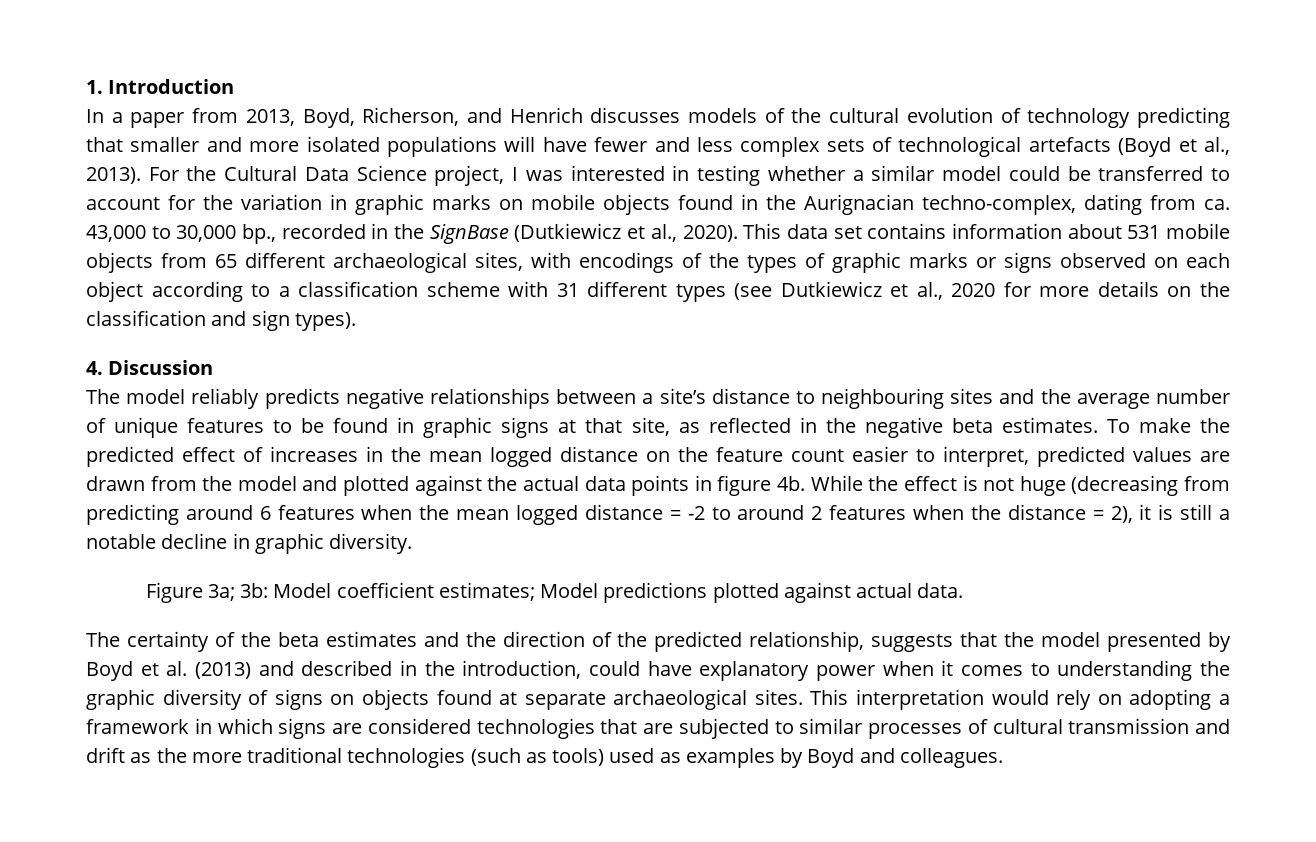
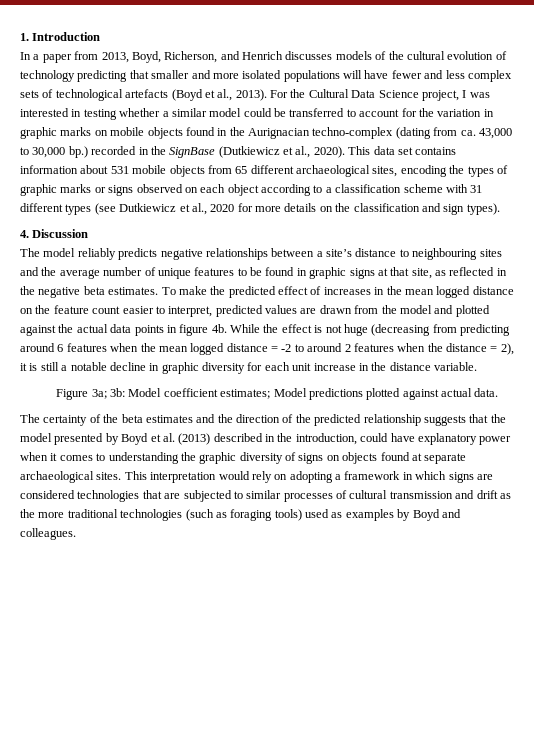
[922,194,1142,215] techno-complex, dating -> [312,127,431,139] techno-complex (dating
[242,224,277,244] bp., -> [68,146,88,158] bp.)
[531,252,702,273] with encodings of -> [400,165,447,177] encoding
[329,533,413,554] diversity. -> [202,362,477,374] diversity for each unit increase in the distance variable.
[749,631,865,652] relationship, -> [363,414,421,426] relationship
[258,661,294,676] and -> (211, 439) none
(547, 757) none -> [230,509,273,521] foraging

